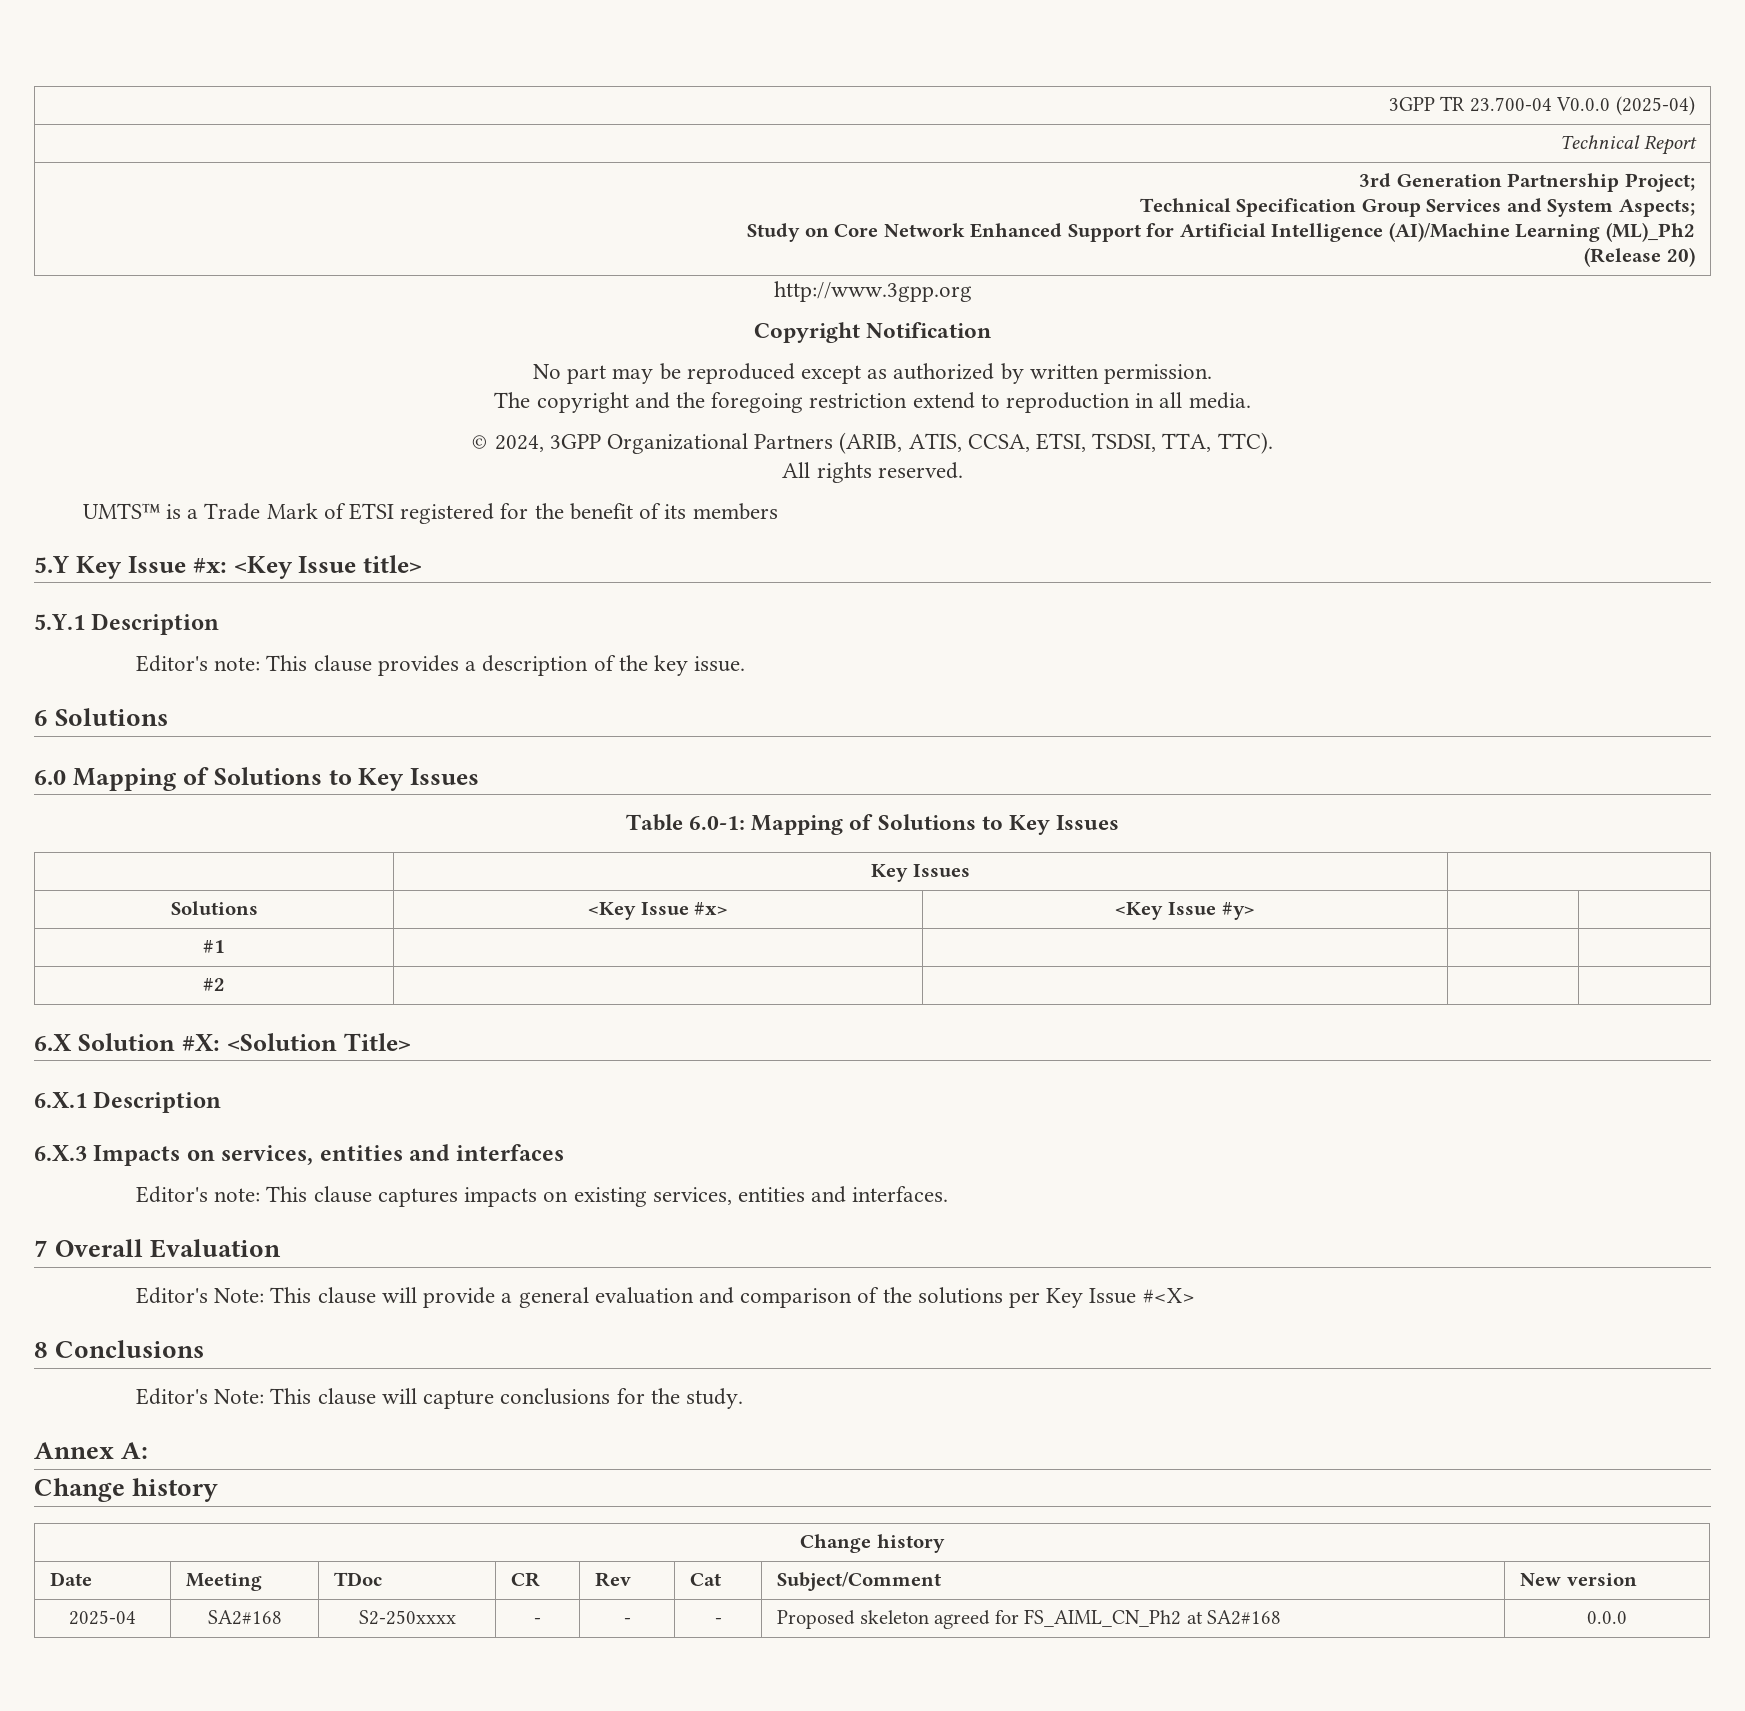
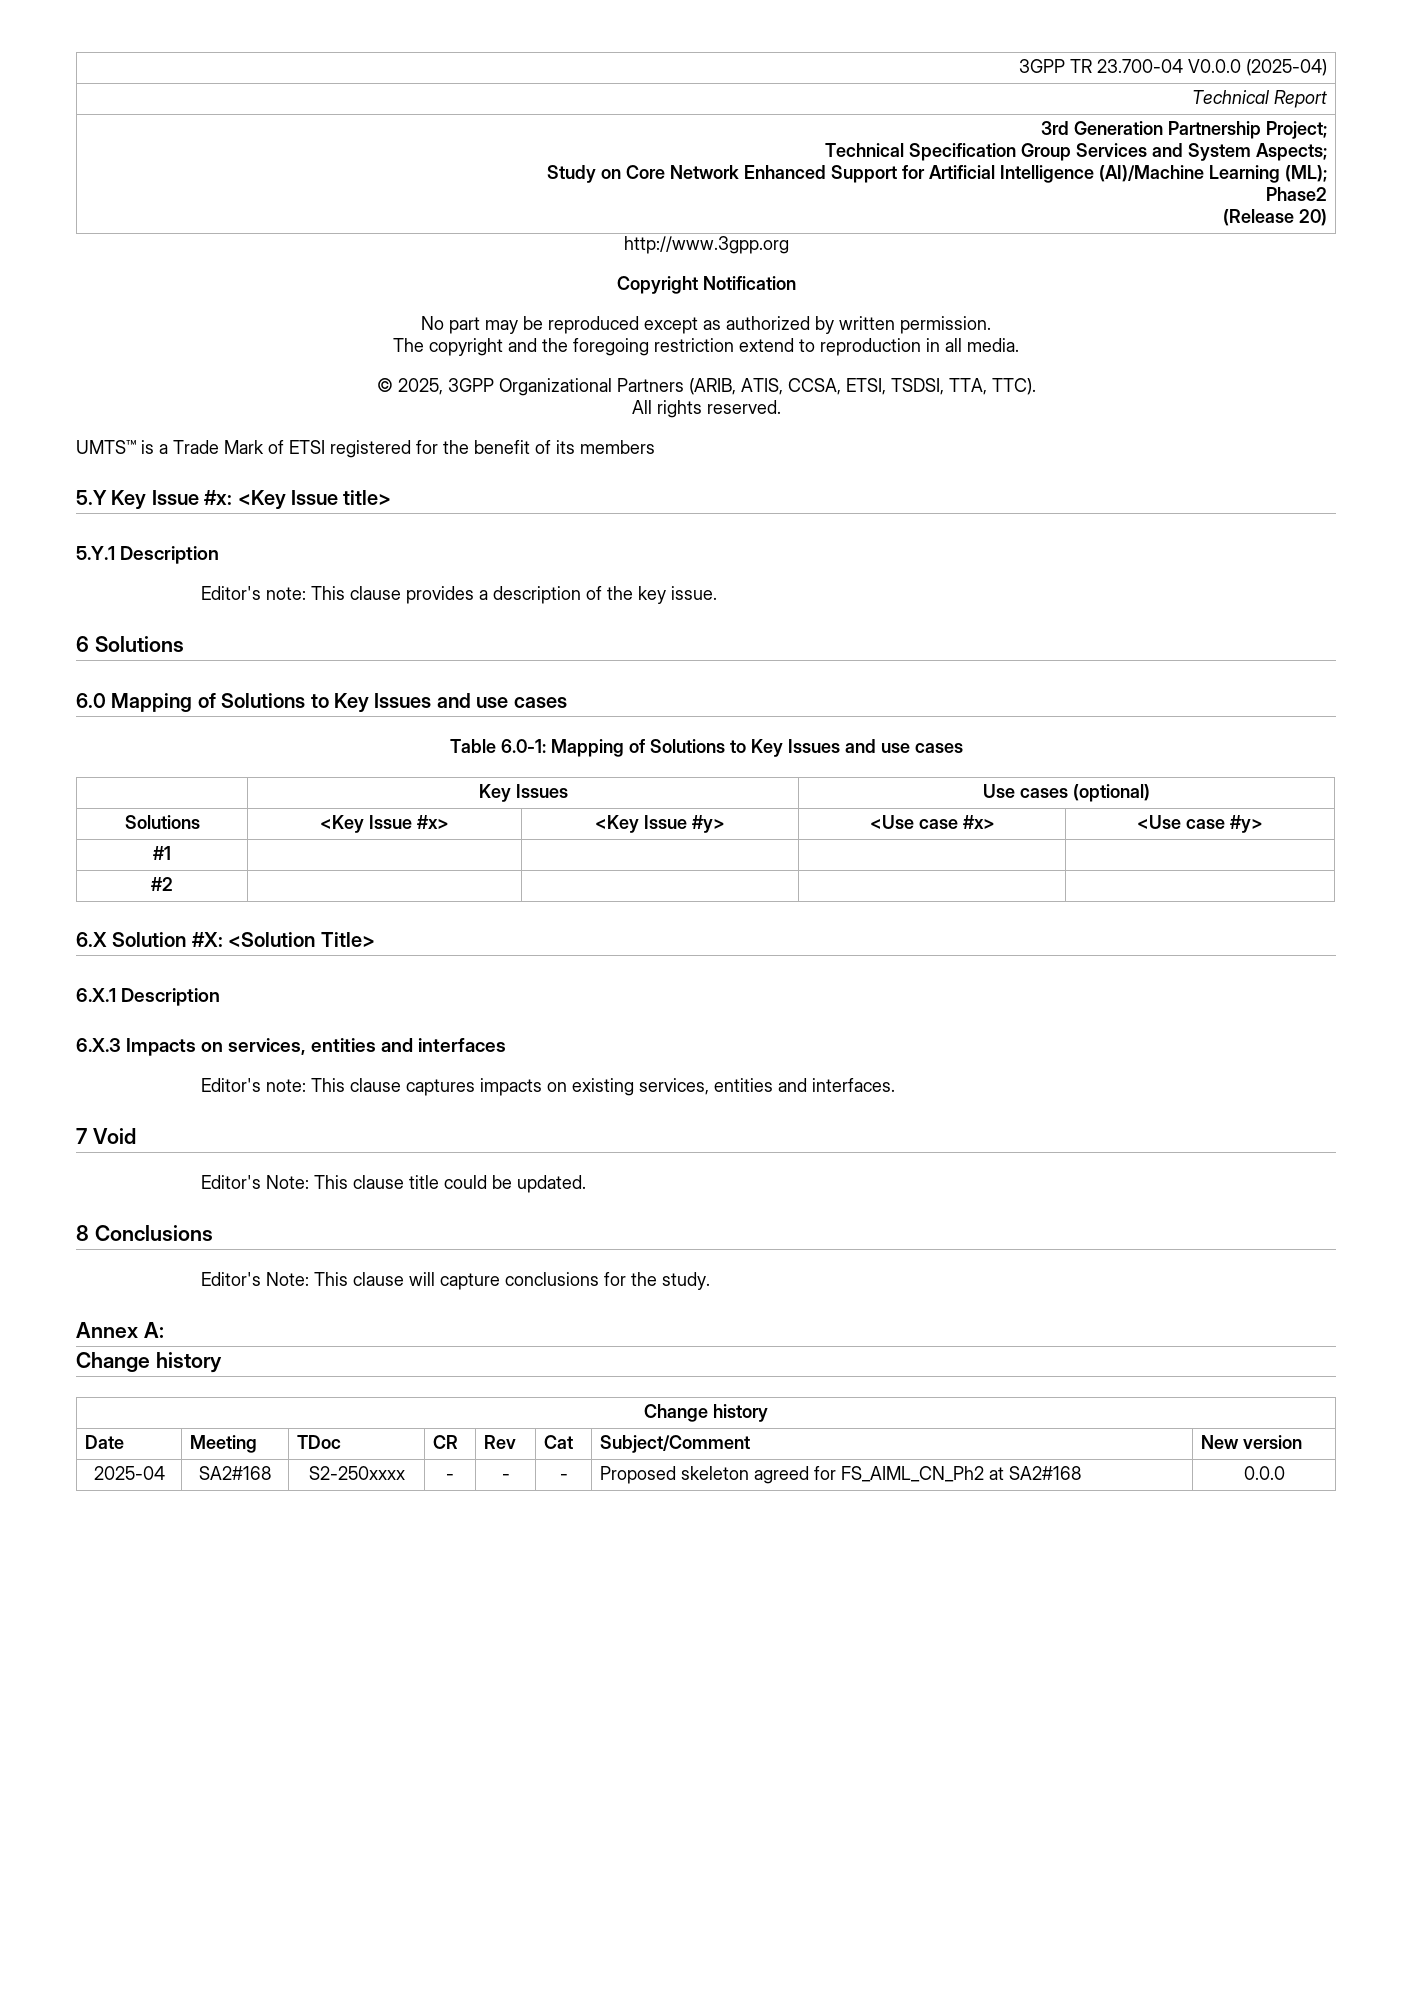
[1605,222,1695,242] (ML)_Ph2 -> [1285,165,1328,182] [1266,187,1328,201] (ML); // Phase2
[494,435,544,452] 2024, -> [397,378,443,395] 2025,
(480, 776) none -> [436,693,567,708] and use cases
(1120, 822) none -> [844,739,963,753] and use cases
(970, 870) none -> [983,784,1150,802] Use cases (optional)
(1255, 911) | -> [869,815,995,829] [1137,815,1263,833] <Use case #x> | <Use case #y>
[55,1239,282,1258] [136,1287,1195,1308] Overall Evaluation // Editor's Note: This clause will provide a general evaluation and comparison of the solutions per Key Issue #<X> -> [92,1128,136,1144] [201,1175,587,1193] Void // Editor's Note: This clause title could be updated.

